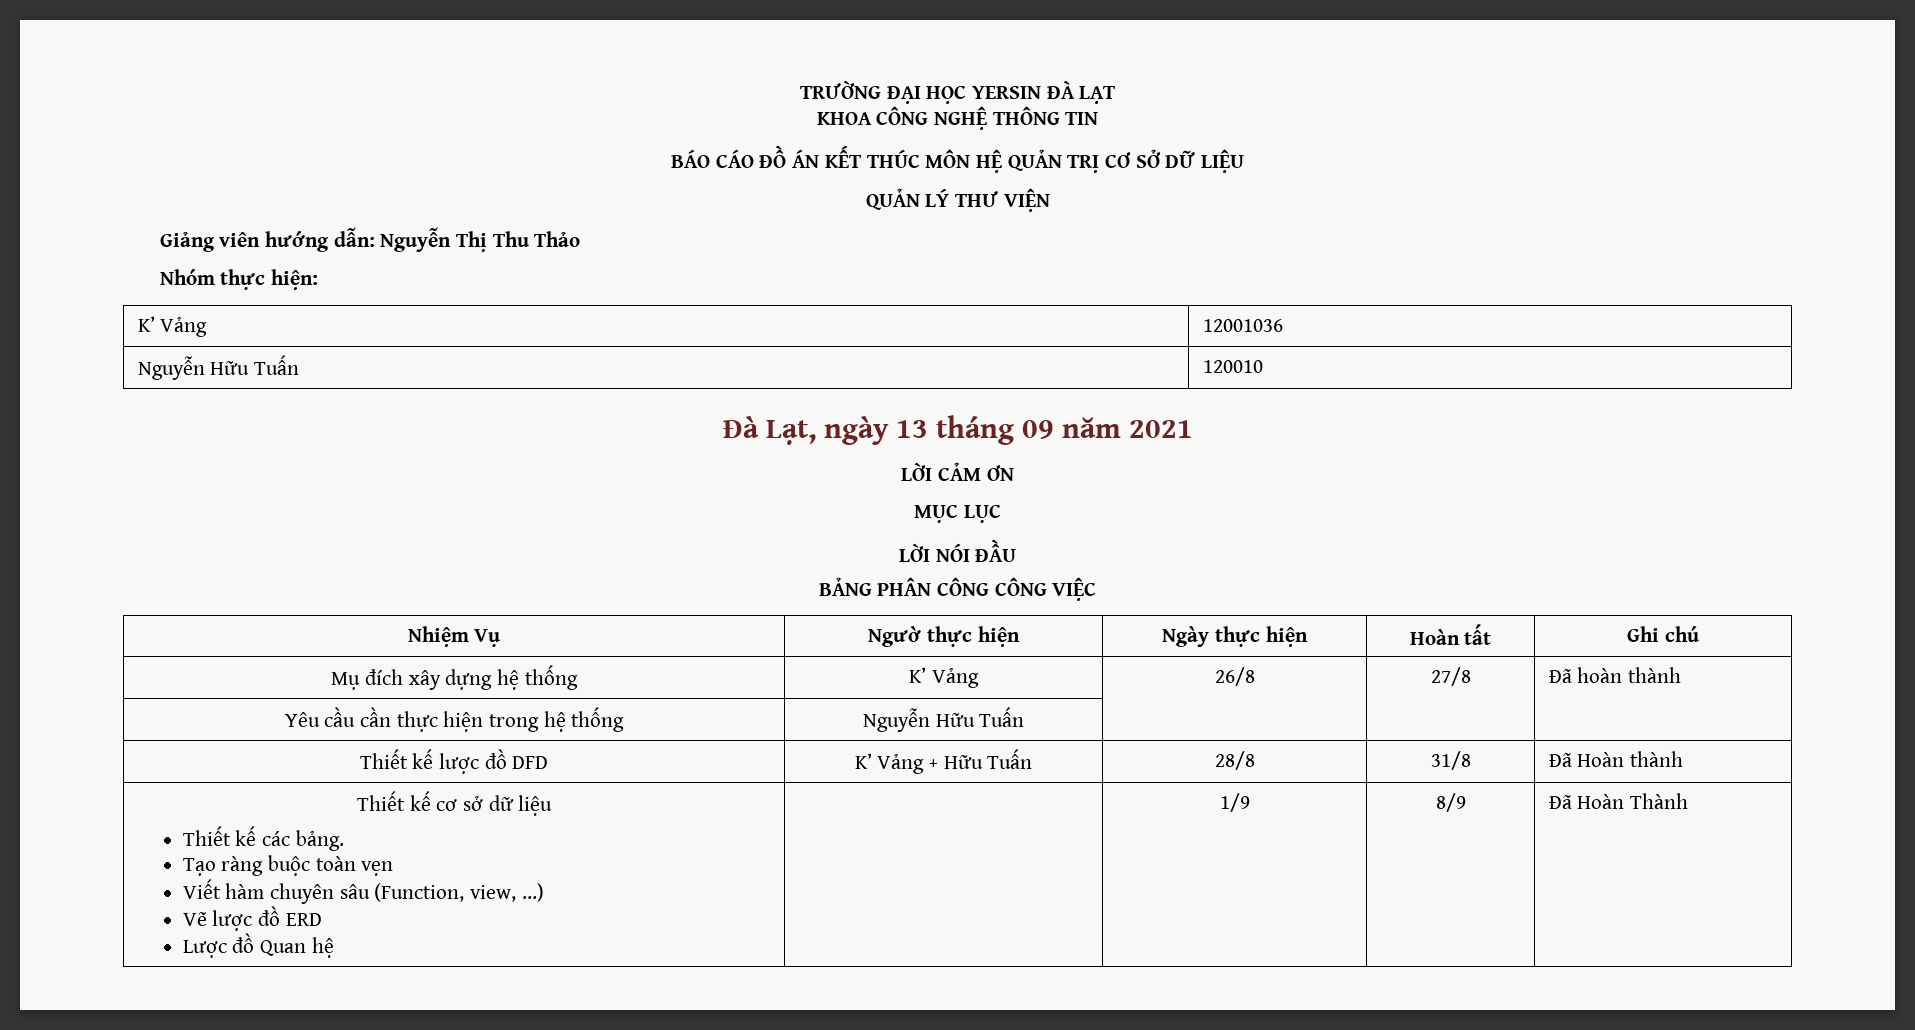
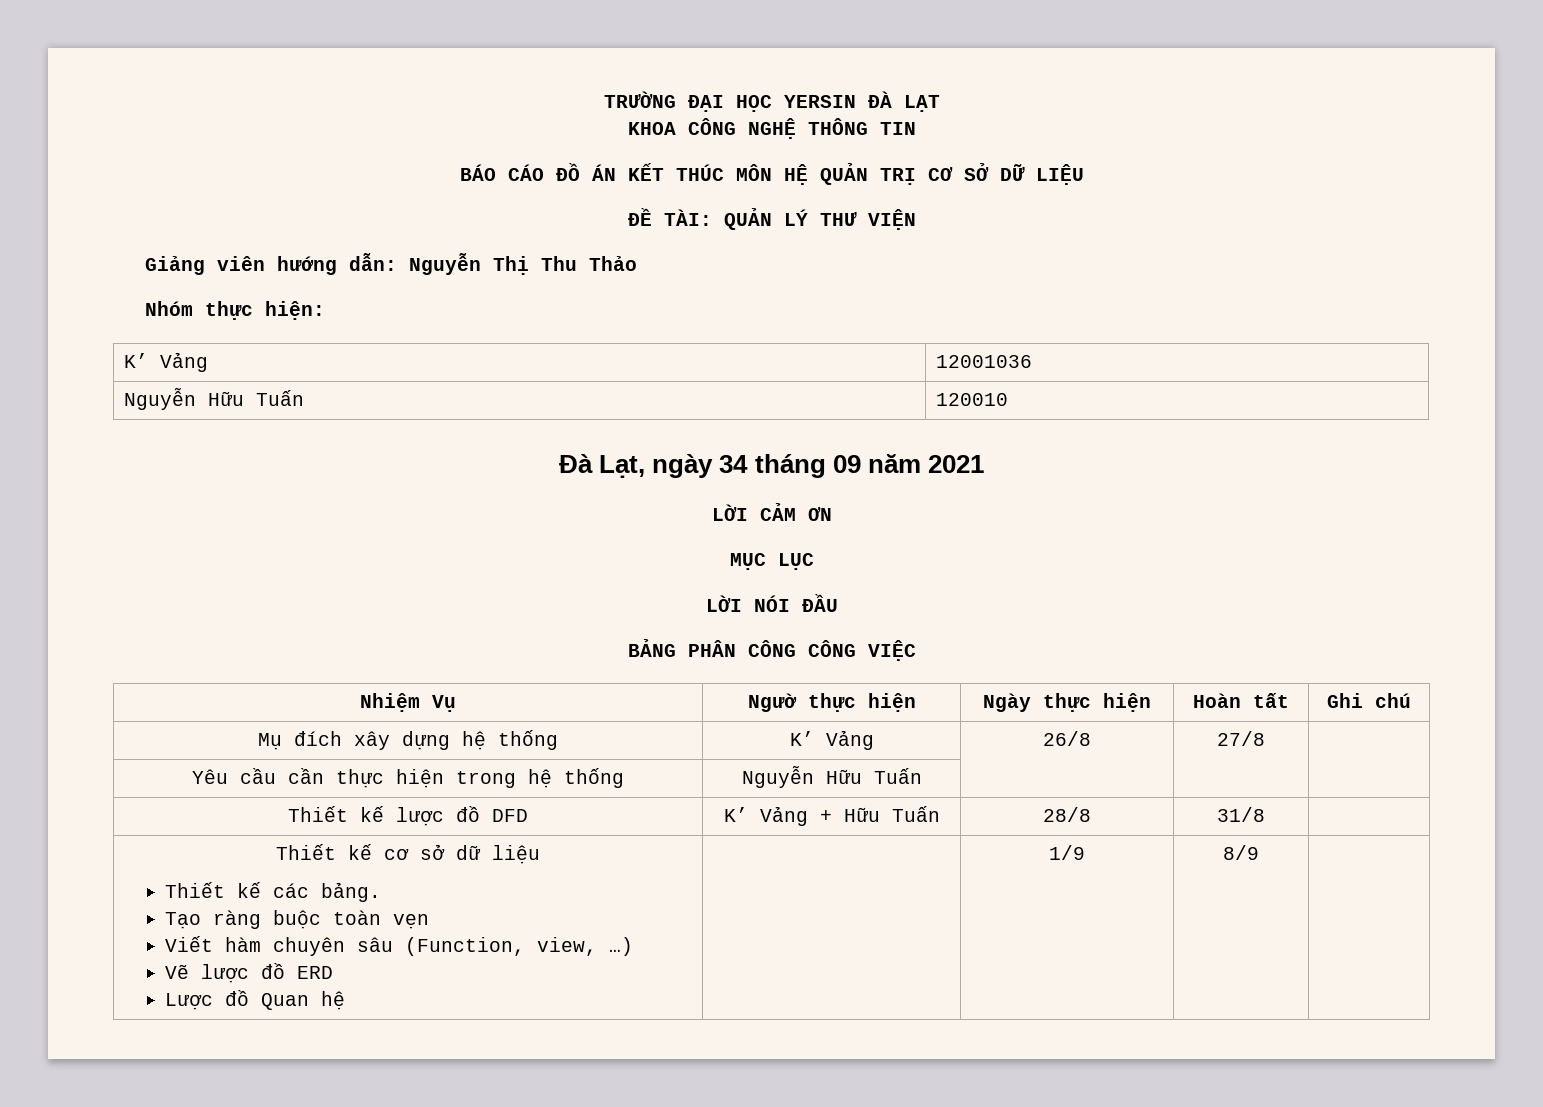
(1244, 161) none -> [627,208,712,226] ĐỀ TÀI:
[895,420,928,438] 13 -> [719,455,749,473] 34
[1548,667,1681,683] Đã hoàn thành -> (1265, 738) none
[1548,751,1683,767] Đã Hoàn thành -> (1265, 814) none
[1548,793,1688,809] Đã Hoàn Thành -> (1259, 852) none

